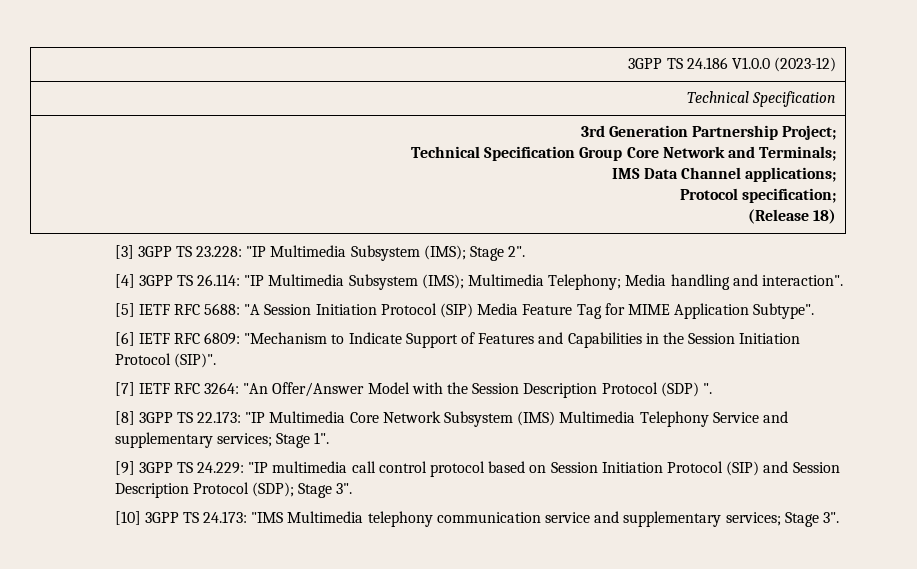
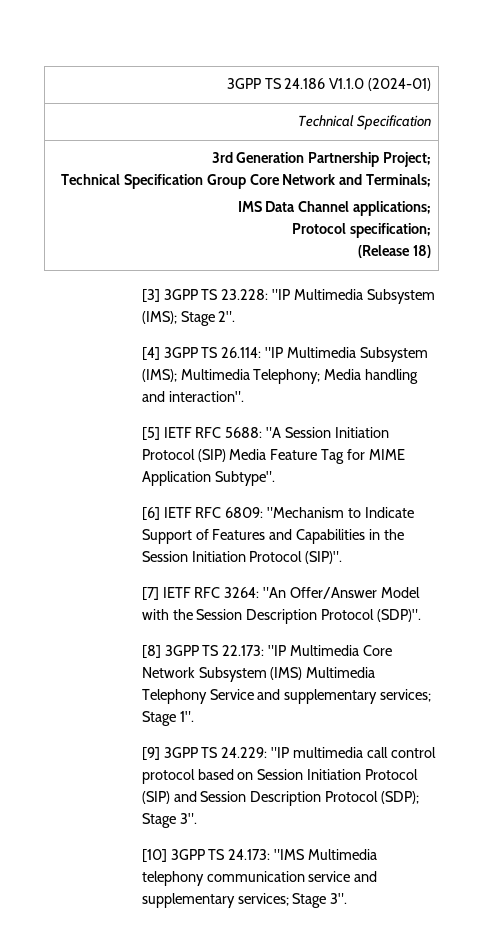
[732,57,837,72] V1.0.0 (2023-12) -> [329,78,432,91] V1.1.0 (2024-01)
[660,382,712,397] (SDP) ". -> [377,609,422,622] (SDP)".

